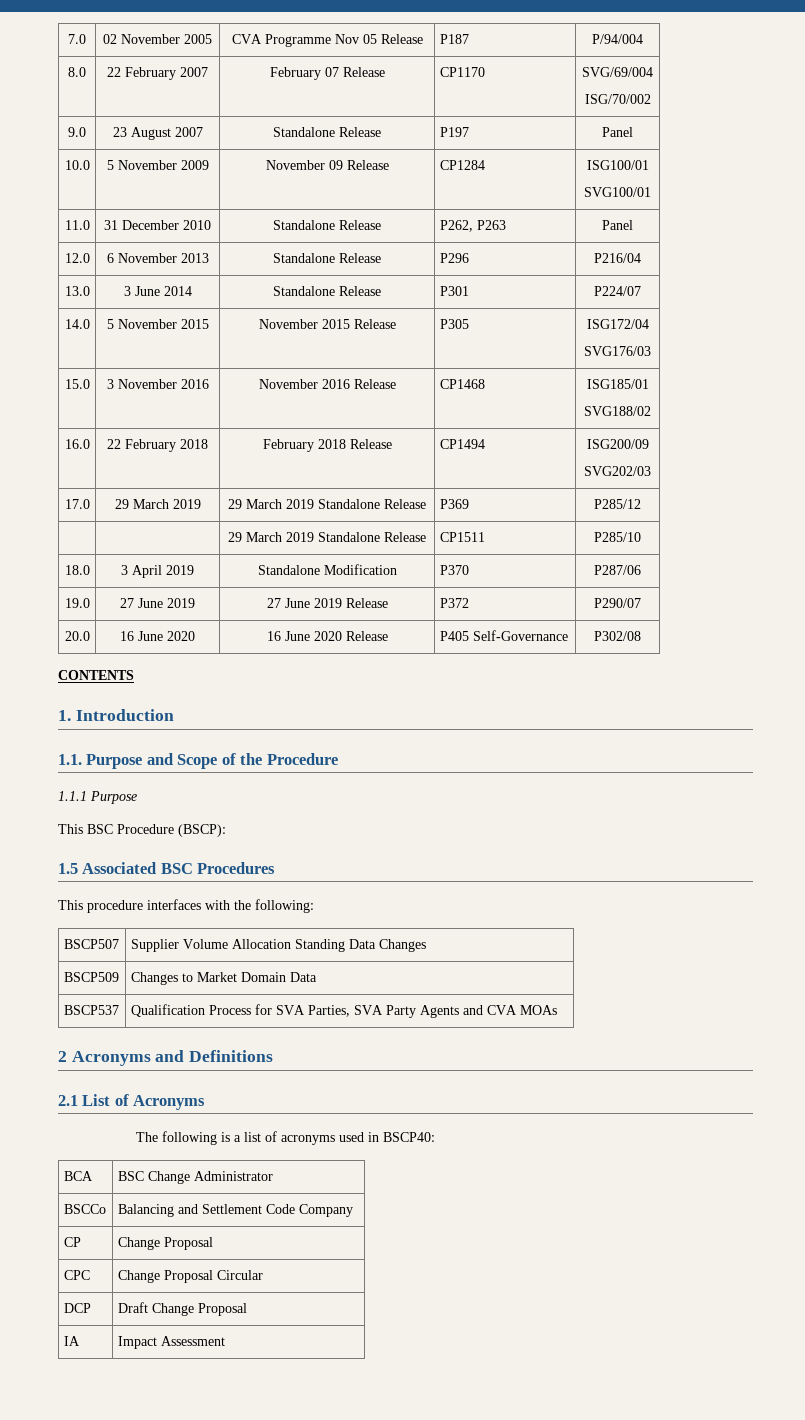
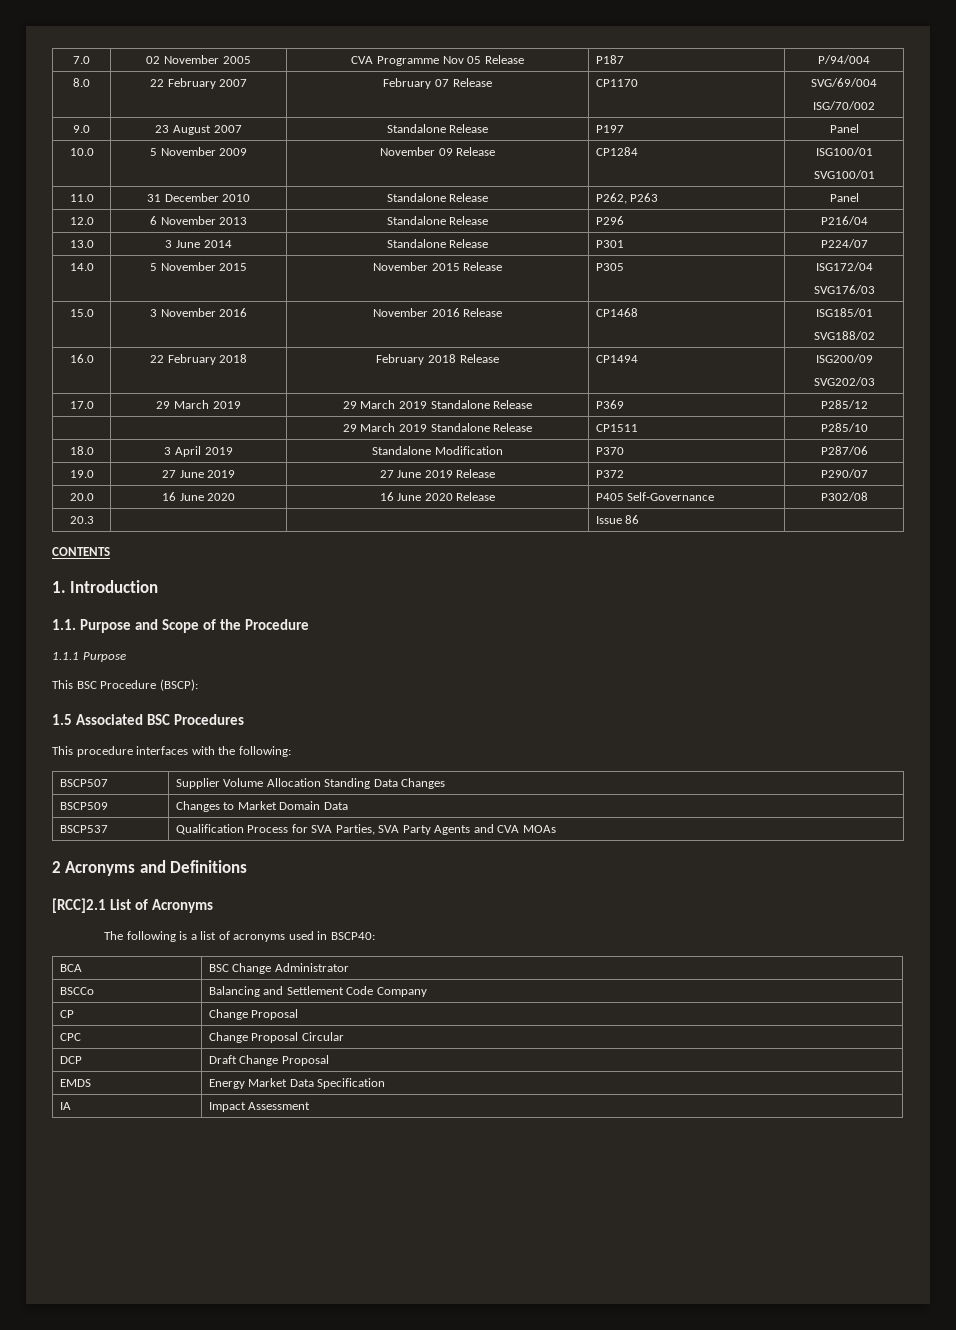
(641, 636) none -> [69,516,94,524] [595,515,640,524] // 20.3 | | | Issue 86 |
[58,1095,78,1106] 2.1 -> [52,898,106,913] [RCC]2.1
(247, 1309) none -> [59,1079,91,1087] [208,1078,386,1089] // EMDS | Energy Market Data Specification

